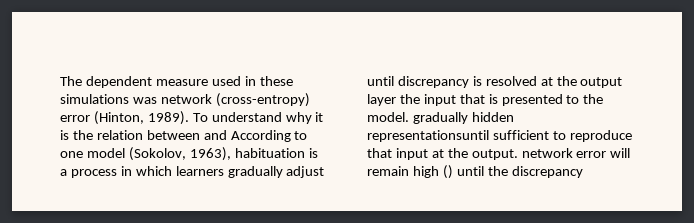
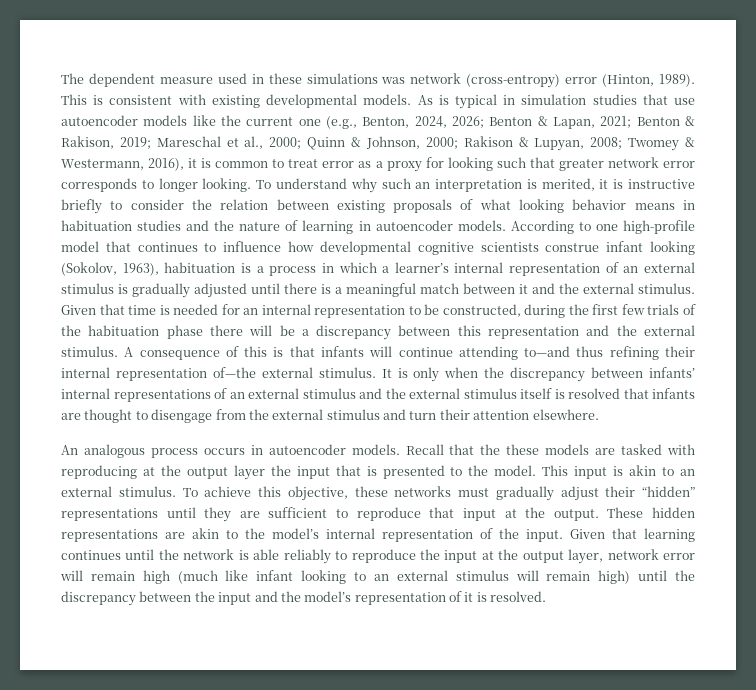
[192,112,324,124] [60,130,308,142] [60,148,125,158] To understand why it is the relation between and According to one model -> [61,94,695,109] [61,115,695,129] [61,136,696,151] [61,157,695,172] [61,178,696,193] [61,199,695,214] [61,220,696,234] [61,241,695,255] This is consistent with existing developmental models. As is typical in simulation studies that use autoencoder models like the current one (e.g., Benton, 2024, 2026; Benton & Lapan, 2021; Benton & Rakison, 2019; Mareschal et al., 2000; Quinn & Johnson, 2000; Rakison & Lupyan, 2008; Twomey & Westermann, 2016), it is common to treat error as a proxy for looking such that greater network error corresponds to longer looking. To understand why such an interpretation is merited, it is instructive briefly to consider the relation between existing proposals of what looking behavior means in habituation studies and the nature of learning in autoencoder models. According to one high-profile model that continues to influence how developmental cognitive scientists construe infant looking
[175,166,325,178] [367,76,537,88] learners gradually adjust until discrepancy is resolved -> [382,262,695,276] [61,283,695,298] [61,304,696,318] [61,325,695,340] [61,346,695,360] [61,367,695,382] [61,388,695,402] [61,409,599,423] [61,444,696,458] [61,465,137,479] a learner’s internal representation of an external stimulus is gradually adjusted until there is a meaningful match between it and the external stimulus. Given that time is needed for an internal representation to be constructed, during the first few trials of the habituation phase there will be a discrepancy between this representation and the external stimulus. A consequence of this is that infants will continue attending to—and thus refining their internal representation of—the external stimulus. It is only when the discrepancy between infants’ internal representations of an external stimulus and the external stimulus itself is resolved that infants are thought to disengage from the external stimulus and turn their attention elsewhere. // An analogous process occurs in autoencoder models. Recall that the these models are tasked with reproducing
[412,112,514,124] [367,130,489,142] gradually hidden representationsuntil -> [542,465,696,479] [61,486,695,501] [61,507,260,522] This input is akin to an external stimulus. To achieve this objective, these networks must gradually adjust their “hidden” representations until they are
(518, 154) none -> [607,507,696,518] [61,528,695,542] [61,549,604,564] These hidden representations are akin to the model’s internal representation of the input. Given that learning continues until the network is able reliably to reproduce the input at the output layer,
[442,165,583,179] () until the discrepancy -> [177,570,696,584] [61,591,547,606] (much like infant looking to an external stimulus will remain high) until the discrepancy between the input and the model’s representation of it is resolved.

